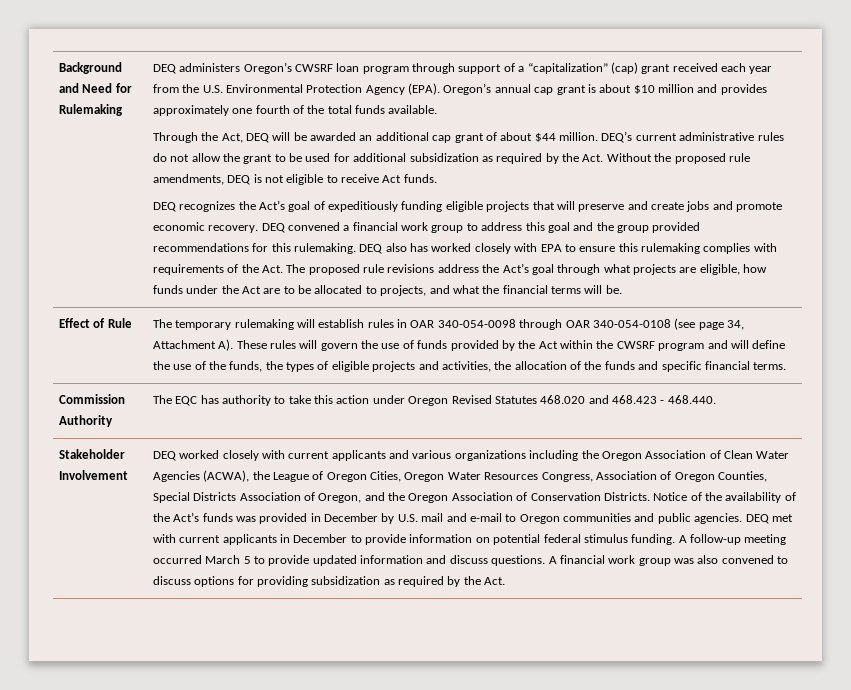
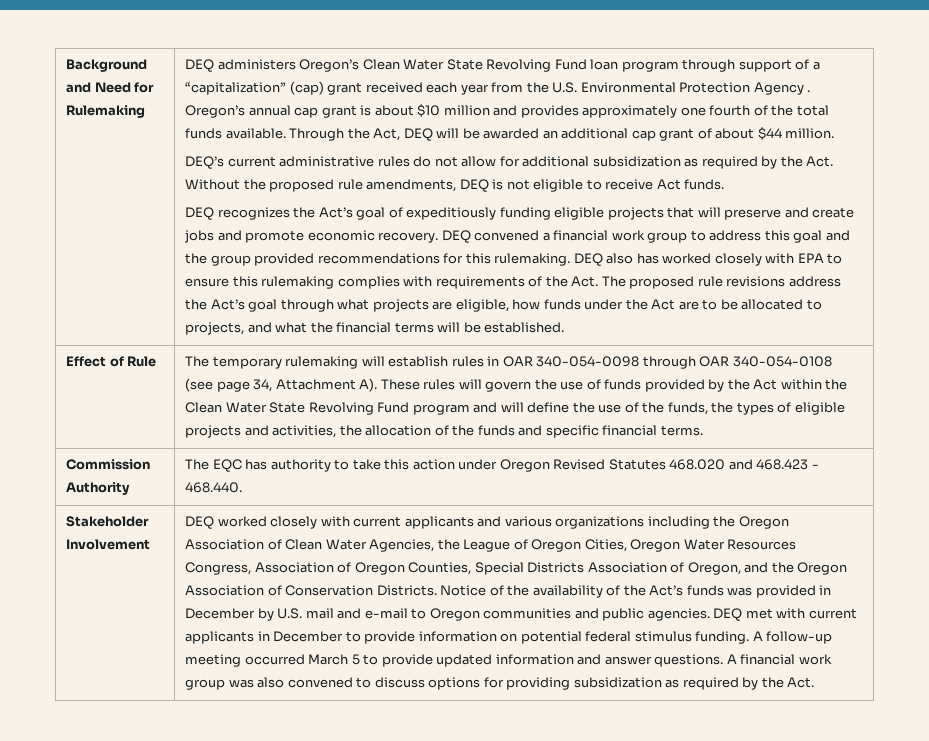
[294,64,333,72] CWSRF -> [362,59,587,72] Clean Water State Revolving Fund
[408,83,441,95] (EPA). -> [807,90,811,92] .
(438, 109) // -> (286, 133) none
(599, 136) none -> (835, 133) //
[222,153,331,164] the grant to be used -> (497, 161) none
[605,285,622,294] be. -> [463,322,565,333] be established.
[616,341,655,349] CWSRF -> [185,402,410,415] Clean Water State Revolving Fund
[152,470,250,482] Agencies (ACWA), -> [369,539,435,552] Agencies,
[449,555,488,564] discuss -> [604,656,652,665] answer

